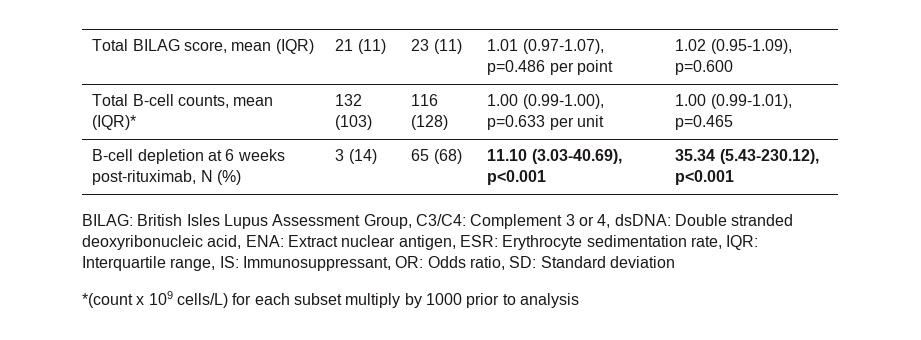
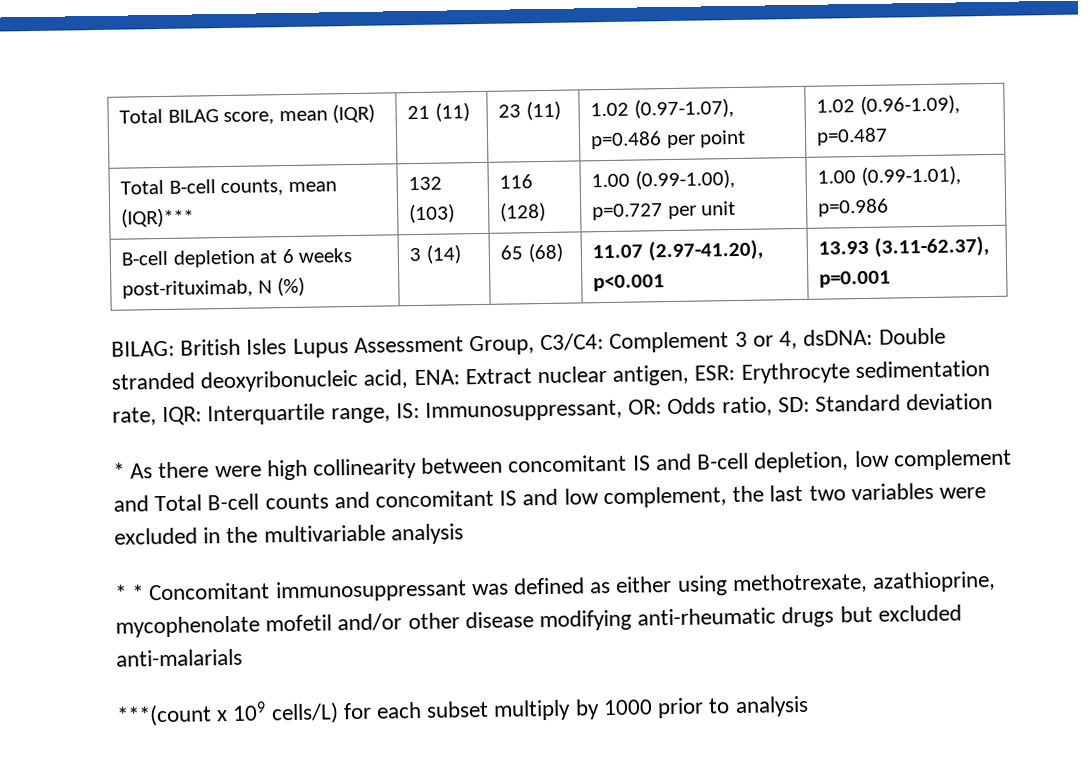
[487,39,519,51] 1.01 -> [590,102,630,117] 1.02
[710,39,792,54] [675,60,734,75] (0.95-1.09), p=0.600 -> [859,94,960,116] [816,127,889,146] (0.96-1.09), p=0.487
[92,115,137,130] (IQR)* -> [121,207,195,228] (IQR)***
[487,115,546,130] p=0.633 -> [592,203,664,221] p=0.727
[675,115,734,130] p=0.465 -> [818,198,890,217] p=0.986
[487,149,622,164] 11.10 (3.03-40.69), -> [592,239,763,262] 11.07 (2.97-41.20),
[675,149,819,164] [675,170,735,185] 35.34 (5.43-230.12), p<0.001 -> [818,236,989,258] [819,270,892,288] 13.93 (3.11-62.37), p=0.001
[82,293,133,308] *(count -> [113,448,1012,481] [113,482,986,512] [114,523,464,545] [114,570,997,603] [115,604,962,638] [116,648,243,667] [116,704,212,727] * As there were high collinearity between concomitant IS and B-cell depletion, low complement and Total B-cell counts and concomitant IS and low complement, the last two variables were excluded in the multivariable analysis // * * Concomitant immunosuppressant was defined as either using methotrexate, azathioprine, mycophenolate mofetil and/or other disease modifying anti-rheumatic drugs but excluded anti-malarials // ***(count

